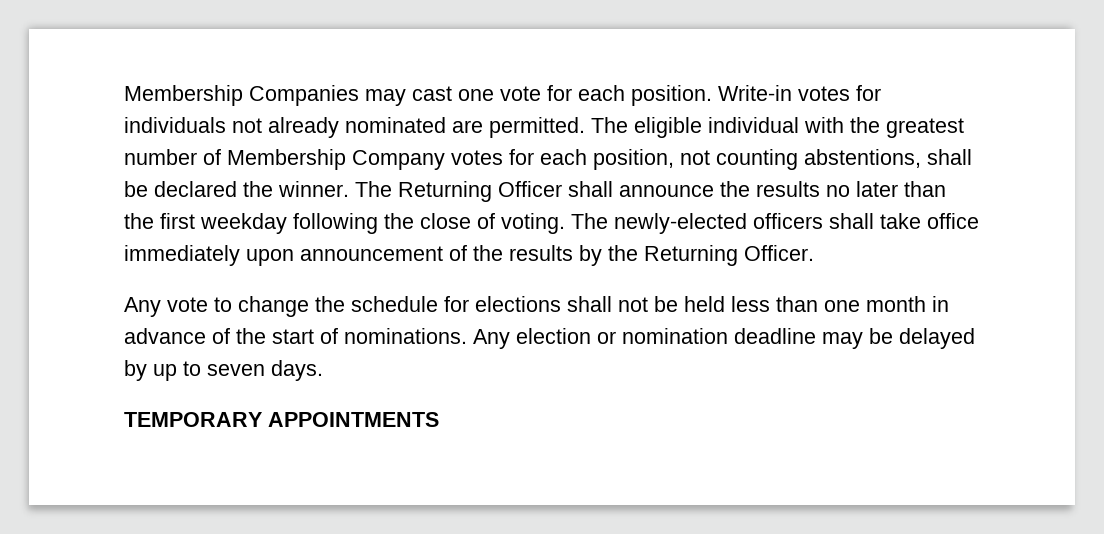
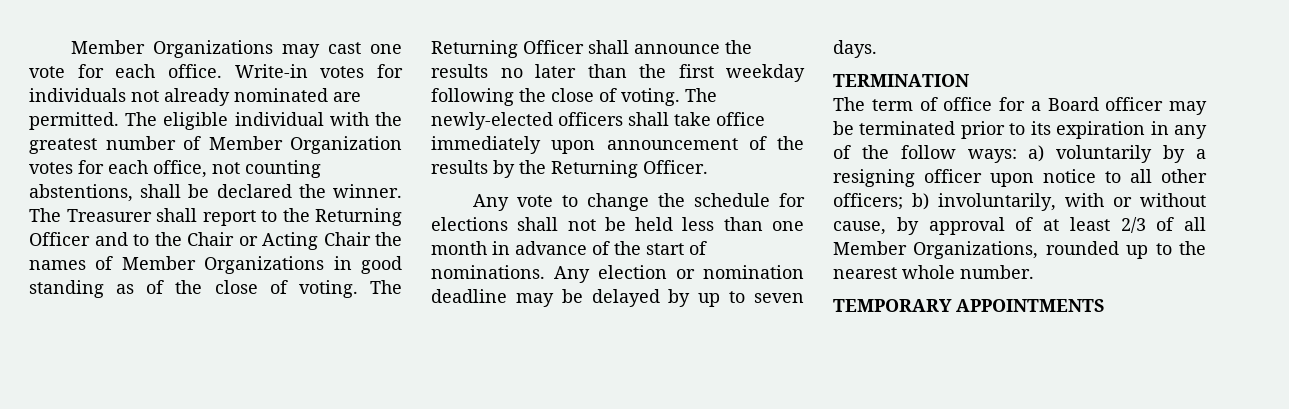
[124,85,359,106] Membership Companies -> [70,40,273,58] Member Organizations
[631,85,712,106] position. -> [168,64,222,78] office.
[227,149,445,170] Membership Company -> [208,136,402,154] Member Organization
[593,149,674,170] position, -> [153,160,207,178] office,
(392, 189) none -> [66,208,402,226] [29,232,402,250] [29,256,402,274] [29,280,402,298] Treasurer shall report to the Returning Officer and to the Chair or Acting Chair the names of Member Organizations in good standing as of the close of voting. The
(323, 370) none -> [833,74,969,87] [833,97,1207,115] [833,121,1207,139] [833,145,1206,163] [833,169,1207,187] [833,193,1206,211] [833,217,1206,235] [833,241,1206,259] [833,265,1034,279] // TERMINATION // The term of office for a Board officer may be terminated prior to its expiration in any of the follow ways: a) voluntarily by a resigning officer upon notice to all other officers; b) involuntarily, with or without cause, by approval of at least 2/3 of all Member Organizations, rounded up to the nearest whole number.

